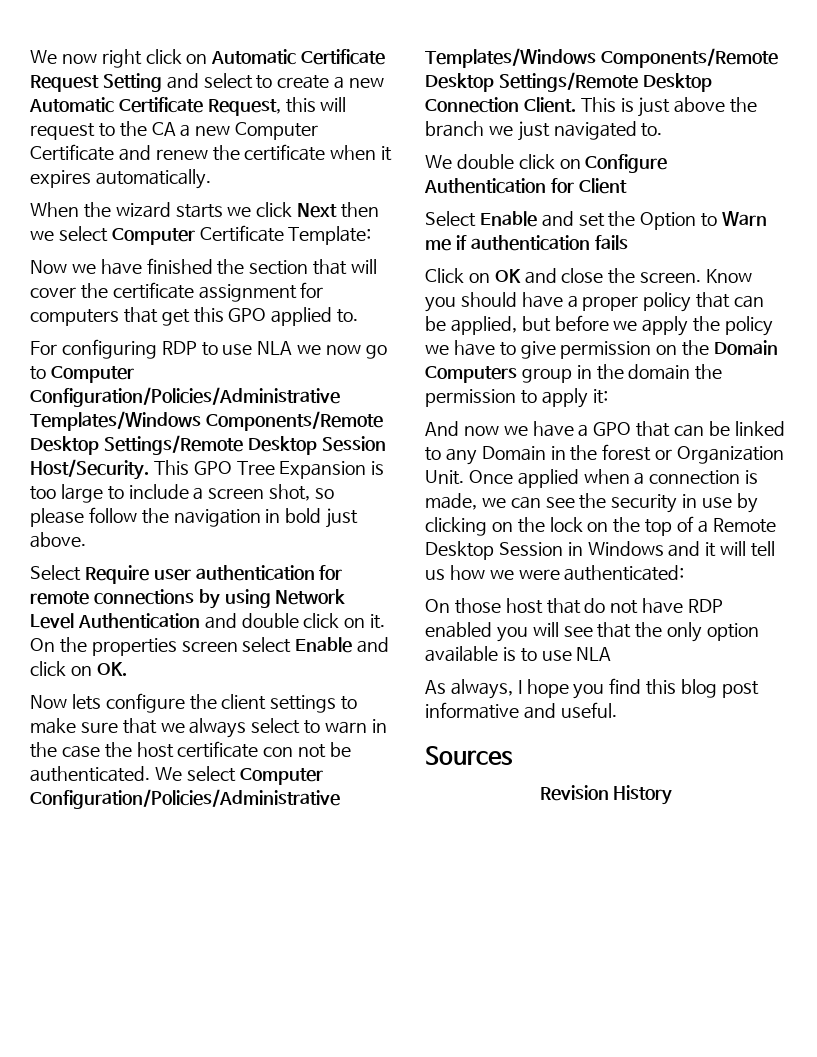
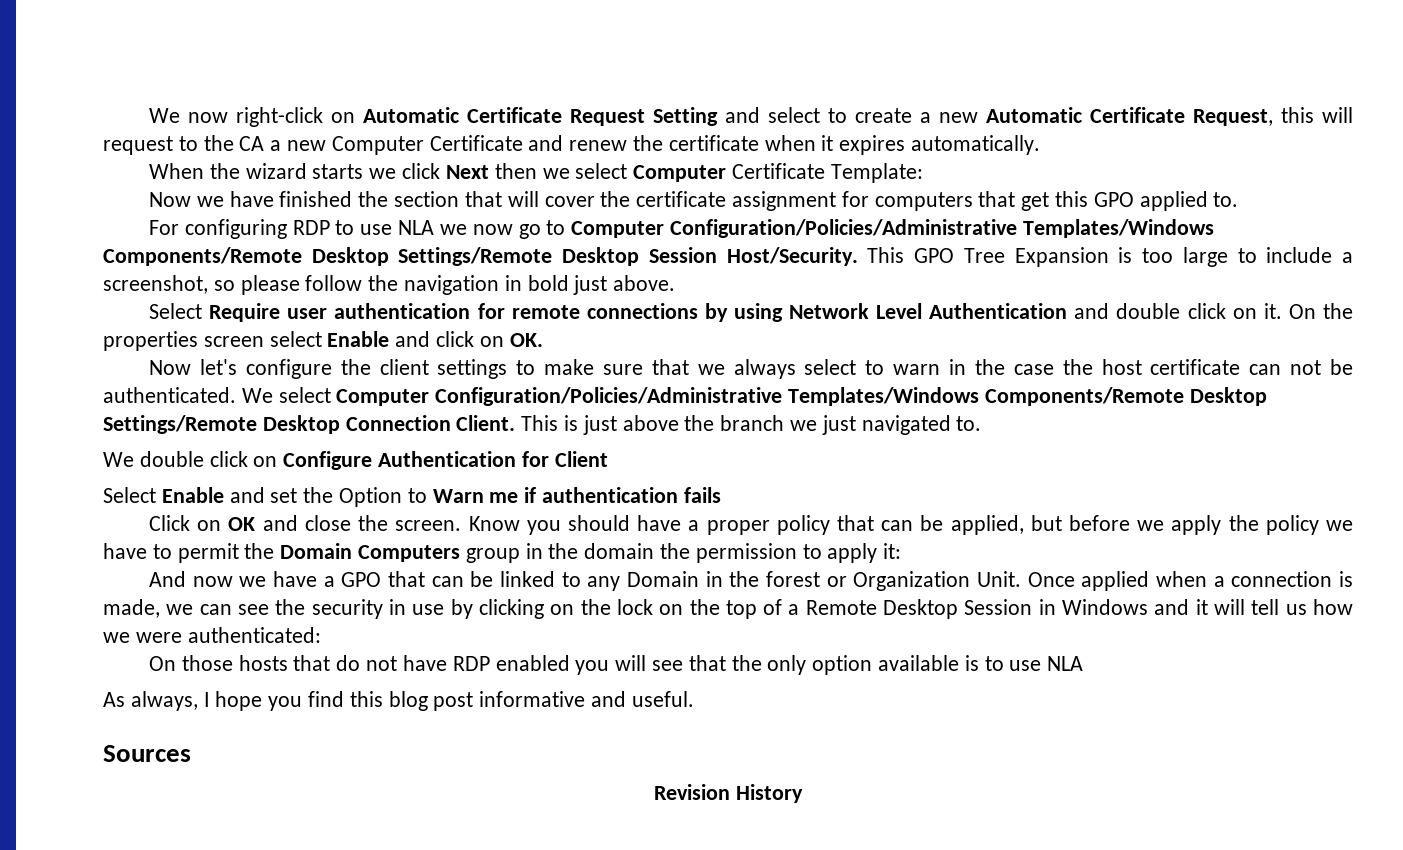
[101,49,182,68] right click -> [236,107,324,127] right-click
[208,484,311,501] screen shot, -> [103,275,208,294] screenshot,
[71,694,101,710] lets -> [199,359,237,375] let's
[263,747,294,757] con -> [1249,364,1282,375] can
[520,341,678,359] give permission on -> [177,543,239,563] permit
[505,598,543,614] host -> [238,655,288,671] hosts

